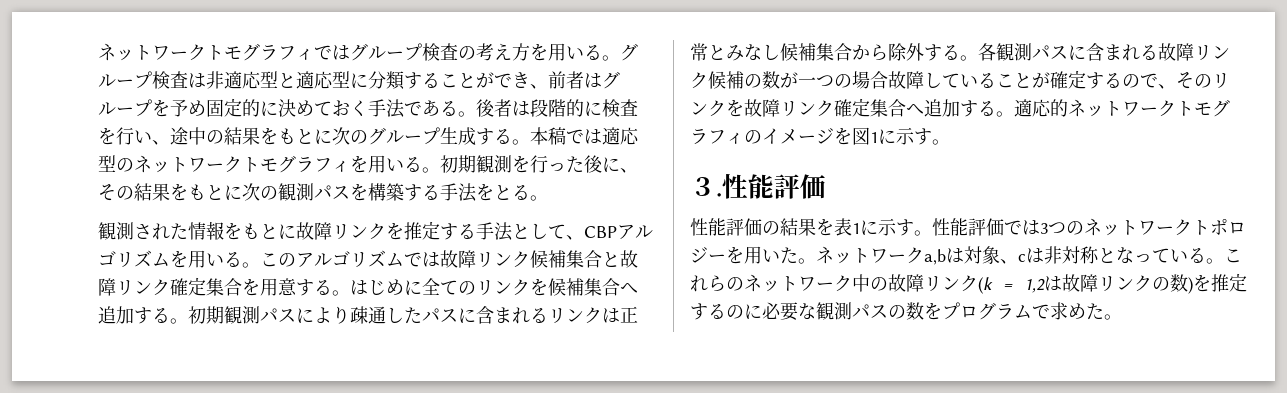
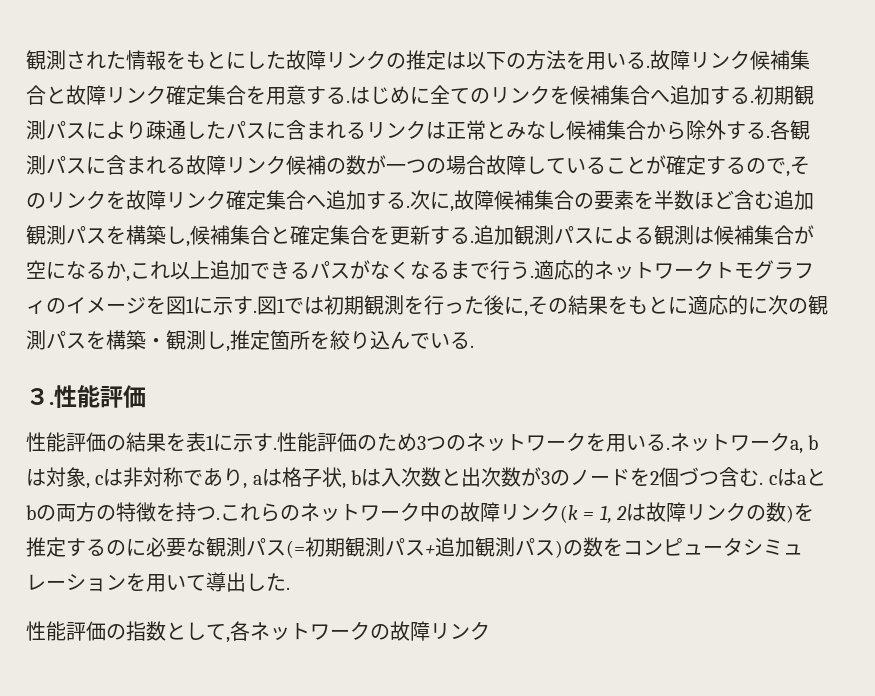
[98,43,638,61] [98,71,620,90] [98,98,638,118] [98,127,639,145] [98,155,638,173] [98,183,548,202] ネットワークトモグラフィではグループ検査の考え方を用いる。グループ検査は非適応型と適応型に分類することができ、前者はグループを予め固定的に決めておく手法である。後者は段階的に検査を行い、途中の結果をもとに次のグループ生成する。本稿では適応型のネットワークトモグラフィを用いる。初期観測を行った後に、その結果をもとに次の観測パスを構築する手法をとる。 // -> (26, 60) none
[296,221,653,241] [98,250,440,268] 故障リンクを推定する手法として、CBPアルゴリズムを用いる。このアルゴリズムでは -> [246,50,650,70] した故障リンクの推定は以下の方法を用いる.
[332,290,350,296] 。 -> [346,100,350,103] .
[170,318,188,324] 。 -> [750,100,754,103] .
[960,55,978,61] 。 -> [766,135,770,138] .
[1158,84,1176,89] 、 -> [786,171,790,177] ,
[996,111,1014,117] 。 -> [406,190,814,212] [26,225,814,247] [26,260,534,282] .次に,故障候補集合の要素を半数ほど含む追加観測パスを構築し,候補集合と確定集合を更新する.追加観測パスによる観測は候補集合が空になるか,これ以上追加できるパスがなくなるまで行う.
[932,139,950,145] 。 -> [253,295,828,317] [26,330,474,352] .図1では初期観測を行った後に,その結果をもとに適応的に次の観測パスを構築・観測し,推定箇所を絞り込んでいる.
[914,218,1040,236] 。性能評価では -> [273,432,417,452] .性能評価のため
[1192,219,1246,235] [690,246,1224,265] トポロジーを用いた。ネットワークa,bは対象、cは非対称となっている。 -> [586,432,819,454] [26,467,826,489] [26,502,220,522] を用いる.ネットワークa, bは対象, cは非対称であり, aは格子状, bは入次数と出次数が3のノードを2個づつ含む. cはaとbの両方の特徴を持つ.
[1024,278,1045,293] 1,2 -> [599,505,628,524] 1, 2
[888,302,1122,320] の数をプログラムで求めた。 -> [286,537,803,558] [26,572,290,592] [26,621,490,643] (=初期観測パス+追加観測パス)の数をコンピュータシミュレーションを用いて導出した. // 性能評価の指数として,各ネットワークの故障リンク

